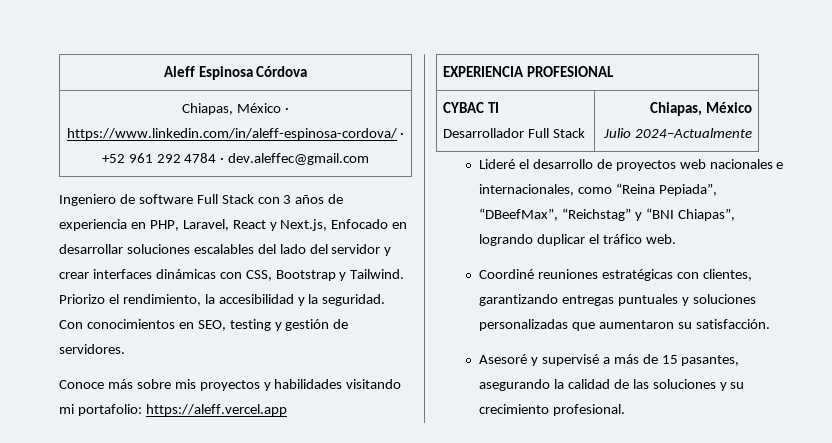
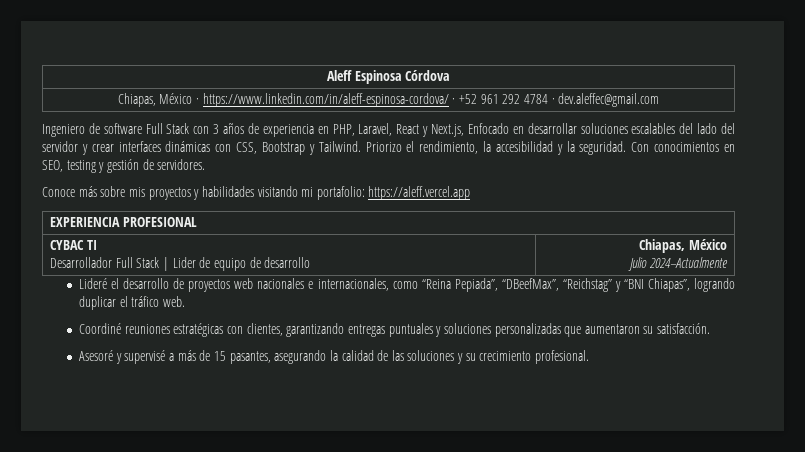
(585, 133) none -> [163,257,311,271] | Lider de equipo de desarrollo

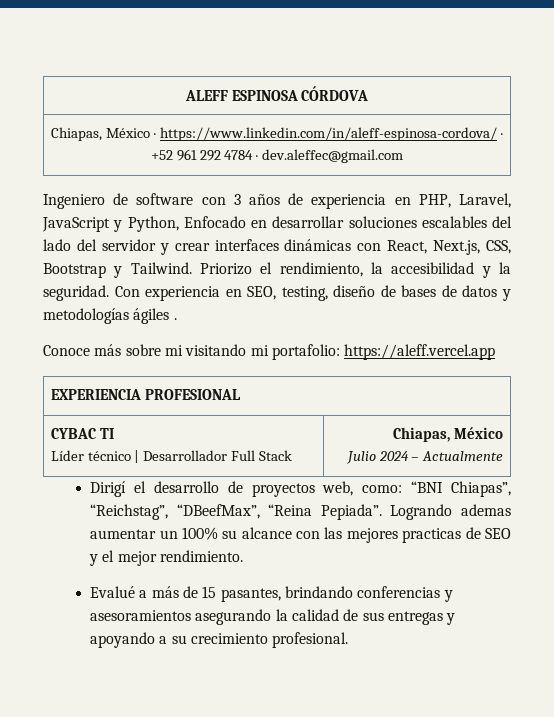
[326,70,451,84] Aleff Espinosa Córdova -> [184,86,369,101] ALEFF ESPINOSA CÓRDOVA
[145,123,190,134] Full Stack -> (194, 199) none
[396,124,465,137] React y Next.js, -> [42,216,179,232] JavaScript y Python,
(232, 148) none -> [387,240,481,255] React, Next.js,
[654,142,720,152] conocimientos -> [145,286,221,301] experiencia
[66,159,206,173] testing y gestión de servidores. -> [281,285,512,301] [43,308,177,324] testing, diseño de bases de datos y metodologías ágiles .
[128,186,254,200] mis proyectos y habilidades -> [164,345,183,356] mi
(97, 245) none -> [50,450,140,463] Líder técnico |
[163,257,311,271] [639,239,727,253] [628,257,728,271] [79,278,735,292] [79,296,186,310] [79,323,711,337] [79,350,166,364] | Lider de equipo de desarrollo | Chiapas, México // Julio 2024–Actualmente // Lideré el desarrollo de proyectos web nacionales e internacionales, como “Reina Pepiada”, “DBeefMax”, “Reichstag” y “BNI Chiapas”, logrando duplicar el tráfico web. // Coordiné reuniones estratégicas con clientes, garantizando entregas puntuales y soluciones personalizadas que aumentaron su satisfacción. // Asesoré y supervisé -> [393,427,504,442] [346,451,504,464] [90,481,511,497] [90,504,512,520] [90,527,512,543] [89,550,244,566] [90,586,136,598] | Chiapas, México // Julio 2024 – Actualmente // Dirigí el desarrollo de proyectos web, como: “BNI Chiapas”, “Reichstag”, “DBeefMax”, “Reina Pepiada”. Logrando ademas aumentar un 100% su alcance con las mejores practicas de SEO y el mejor rendimiento. // Evalué
[274,350,464,364] asegurando la calidad de las soluciones y -> [285,586,453,602] [90,609,456,625] [90,632,168,648] brindando conferencias y asesoramientos asegurando la calidad de sus entregas y apoyando a

